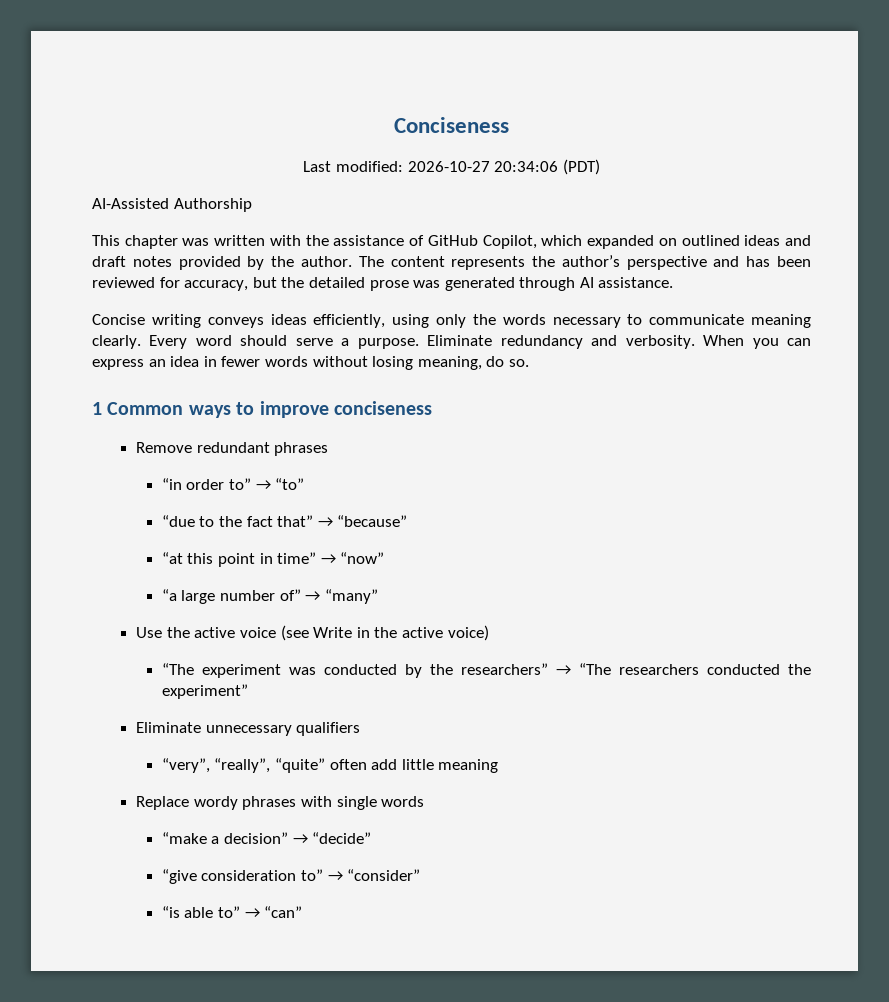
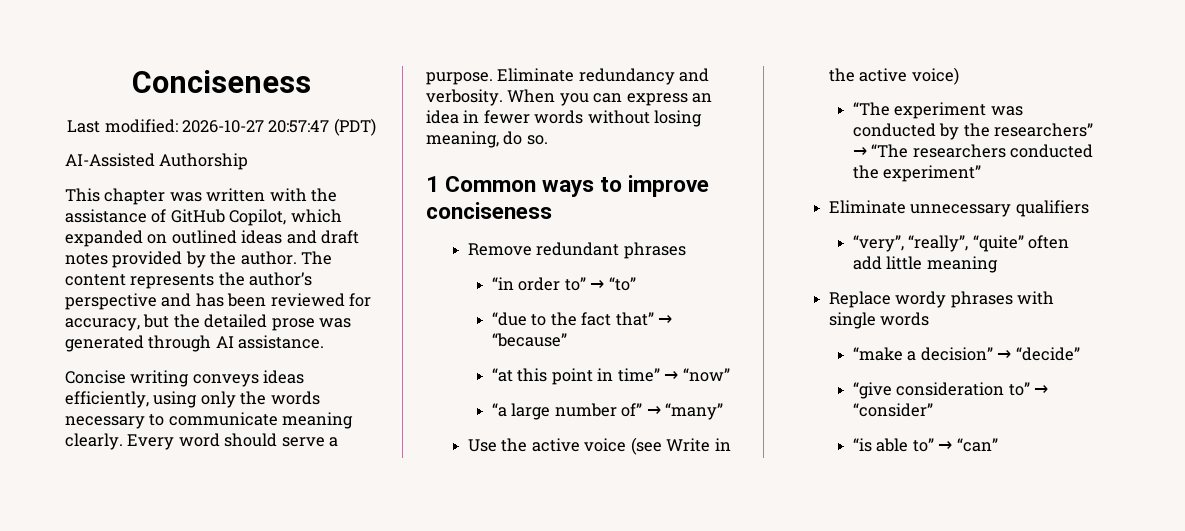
[494,161,559,172] 20:34:06 -> [268,120,330,133] 20:57:47

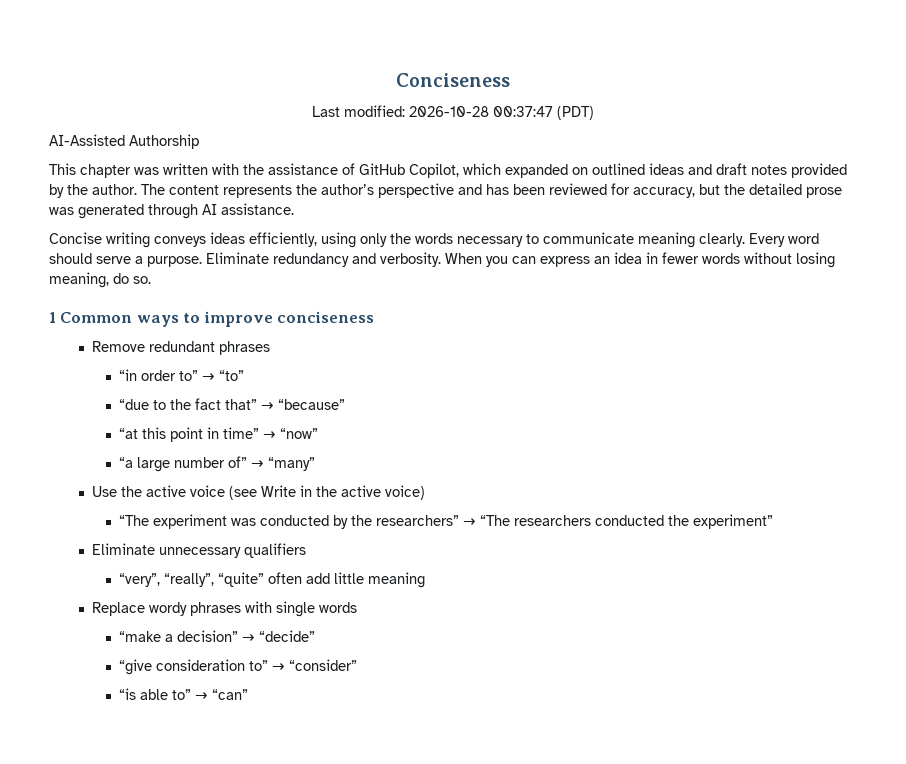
[182,120,330,133] 2026-10-27 20:57:47 -> [409,106,553,117] 2026-10-28 00:37:47

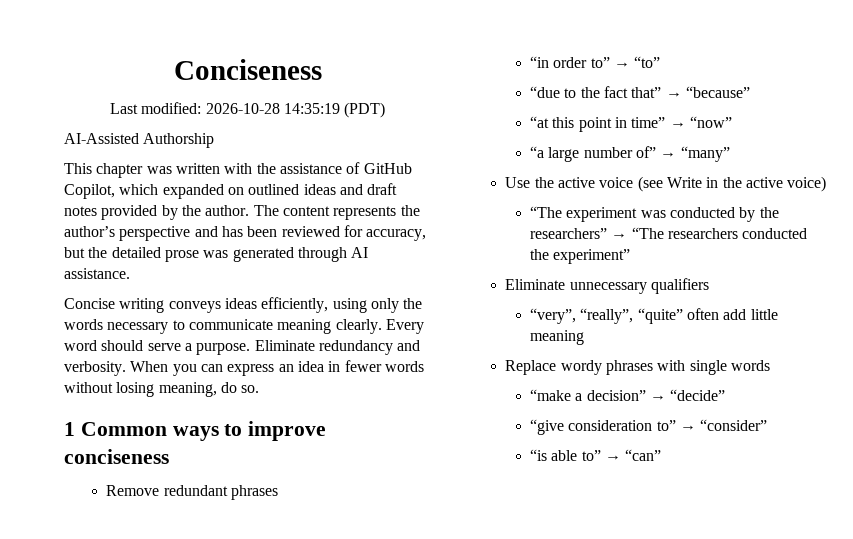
[493,106,553,117] 00:37:47 -> [283,103,340,114] 14:35:19

